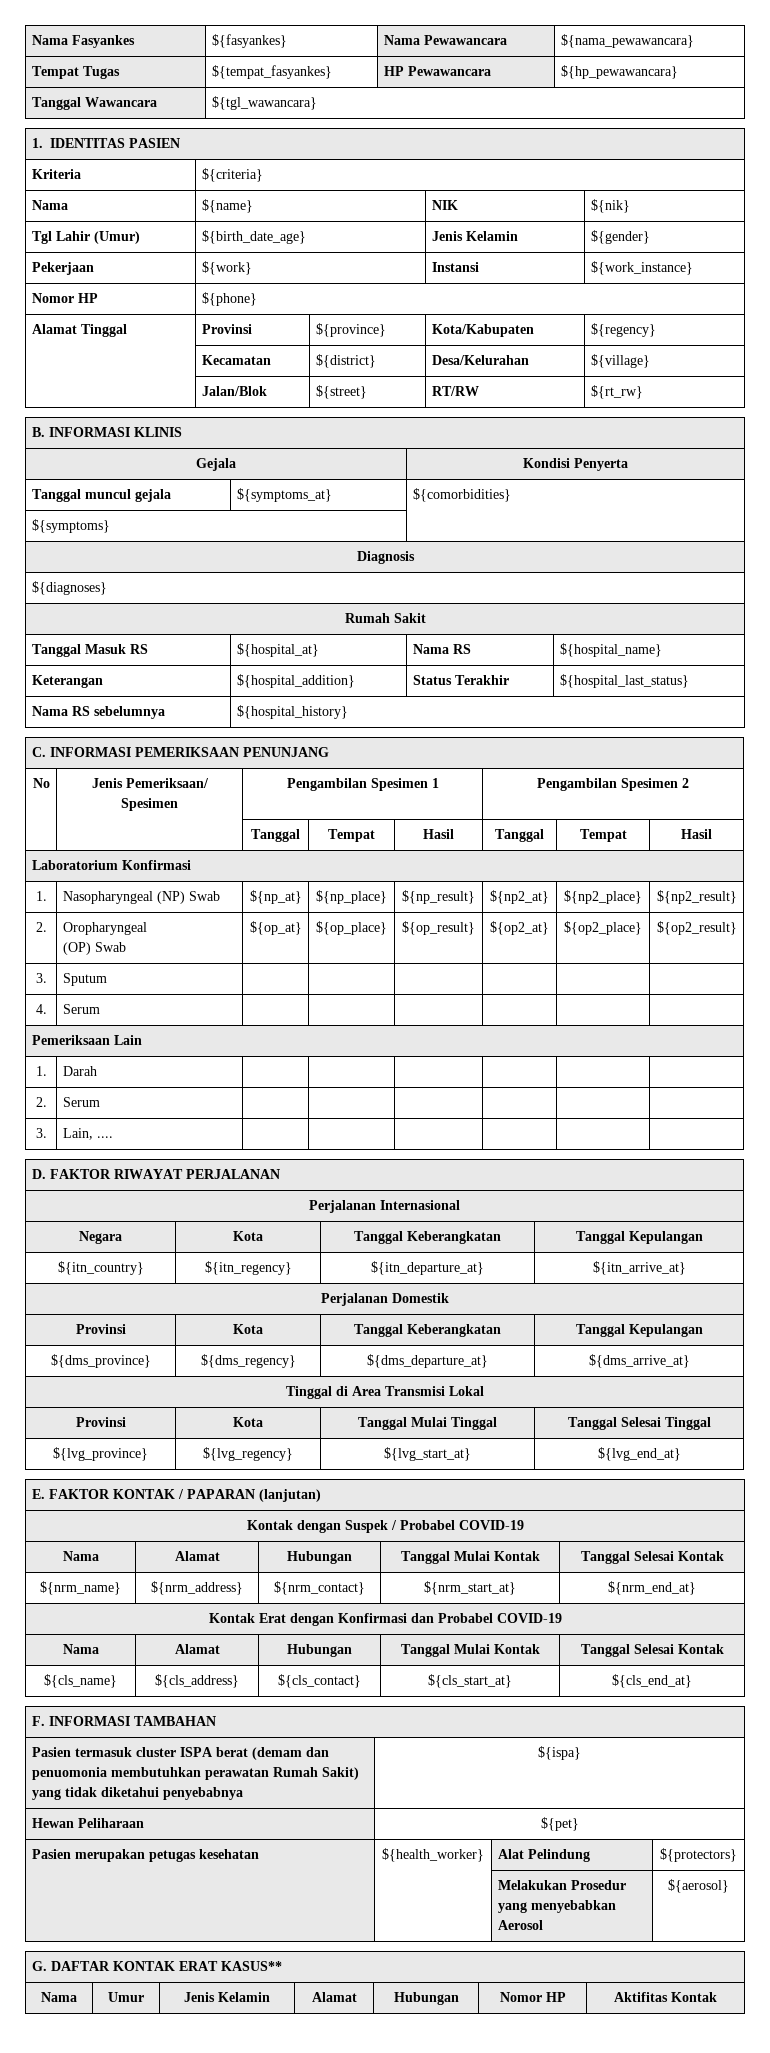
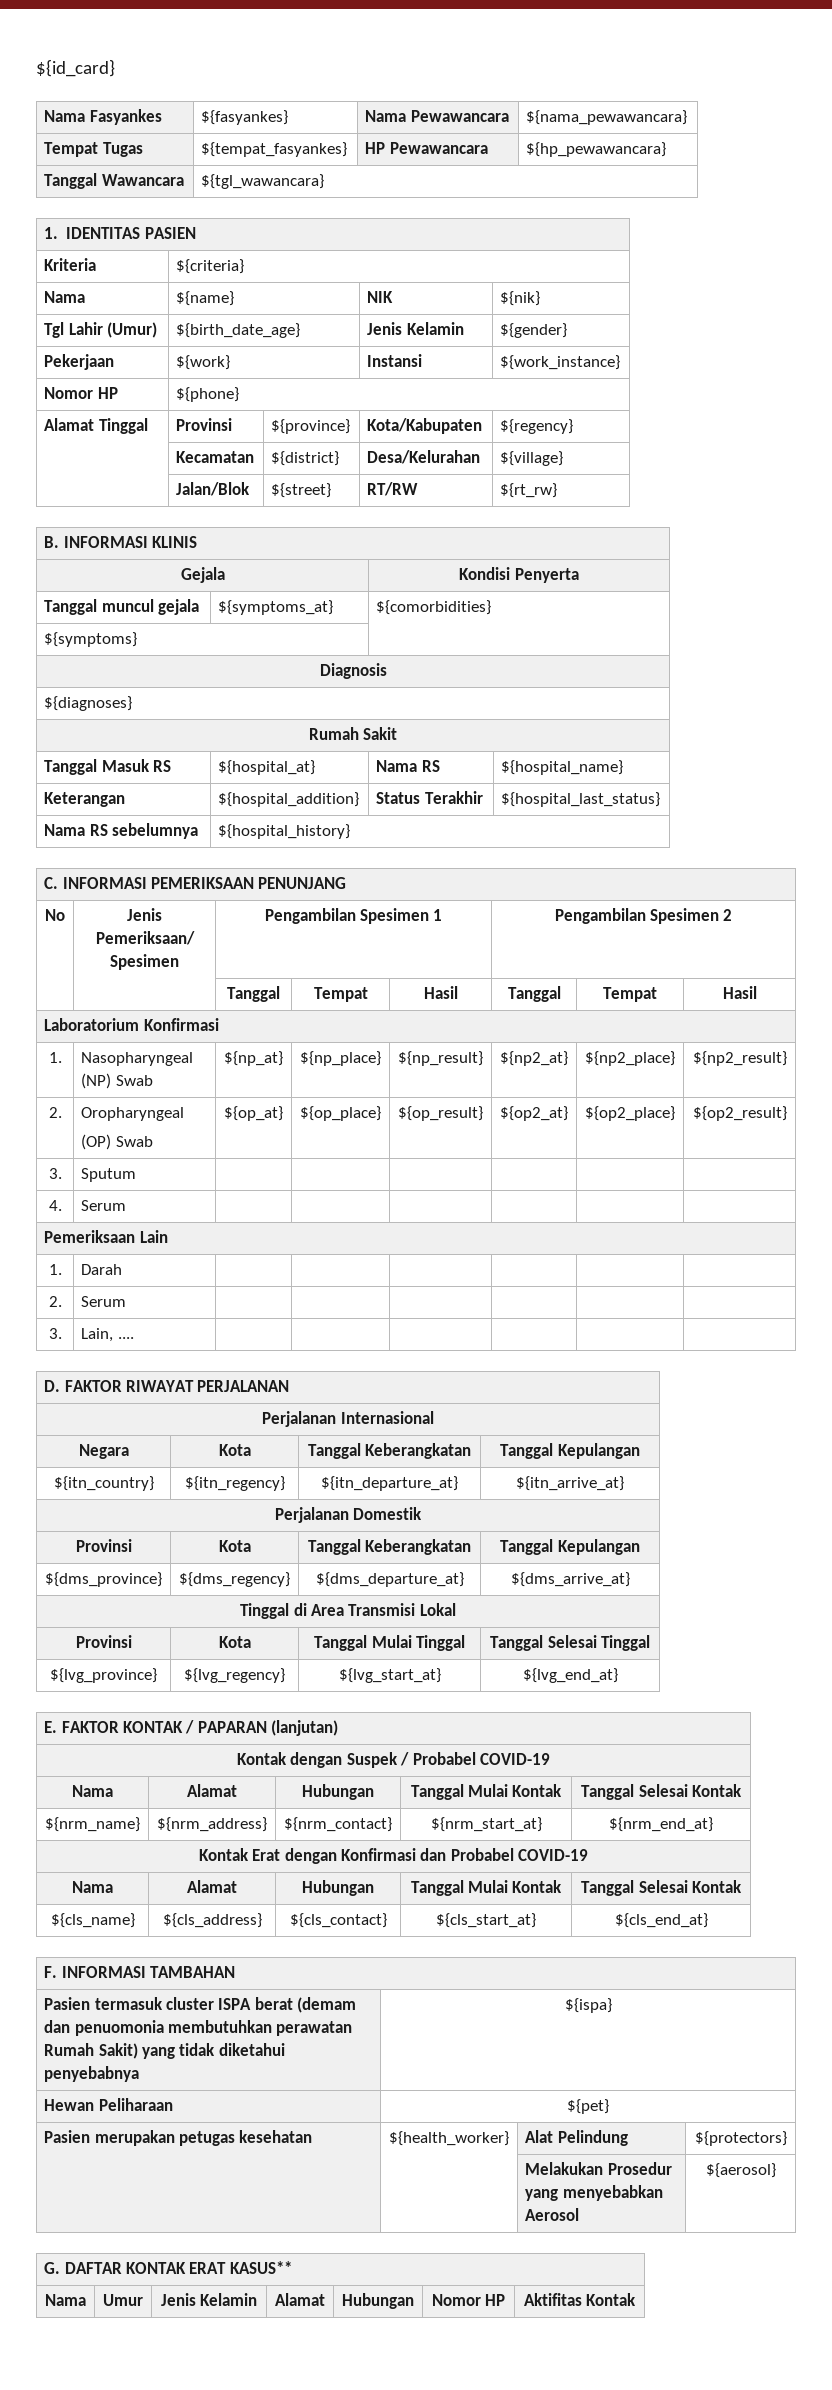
(31, 40) none -> [36,59,115,77] ${id_card} //

